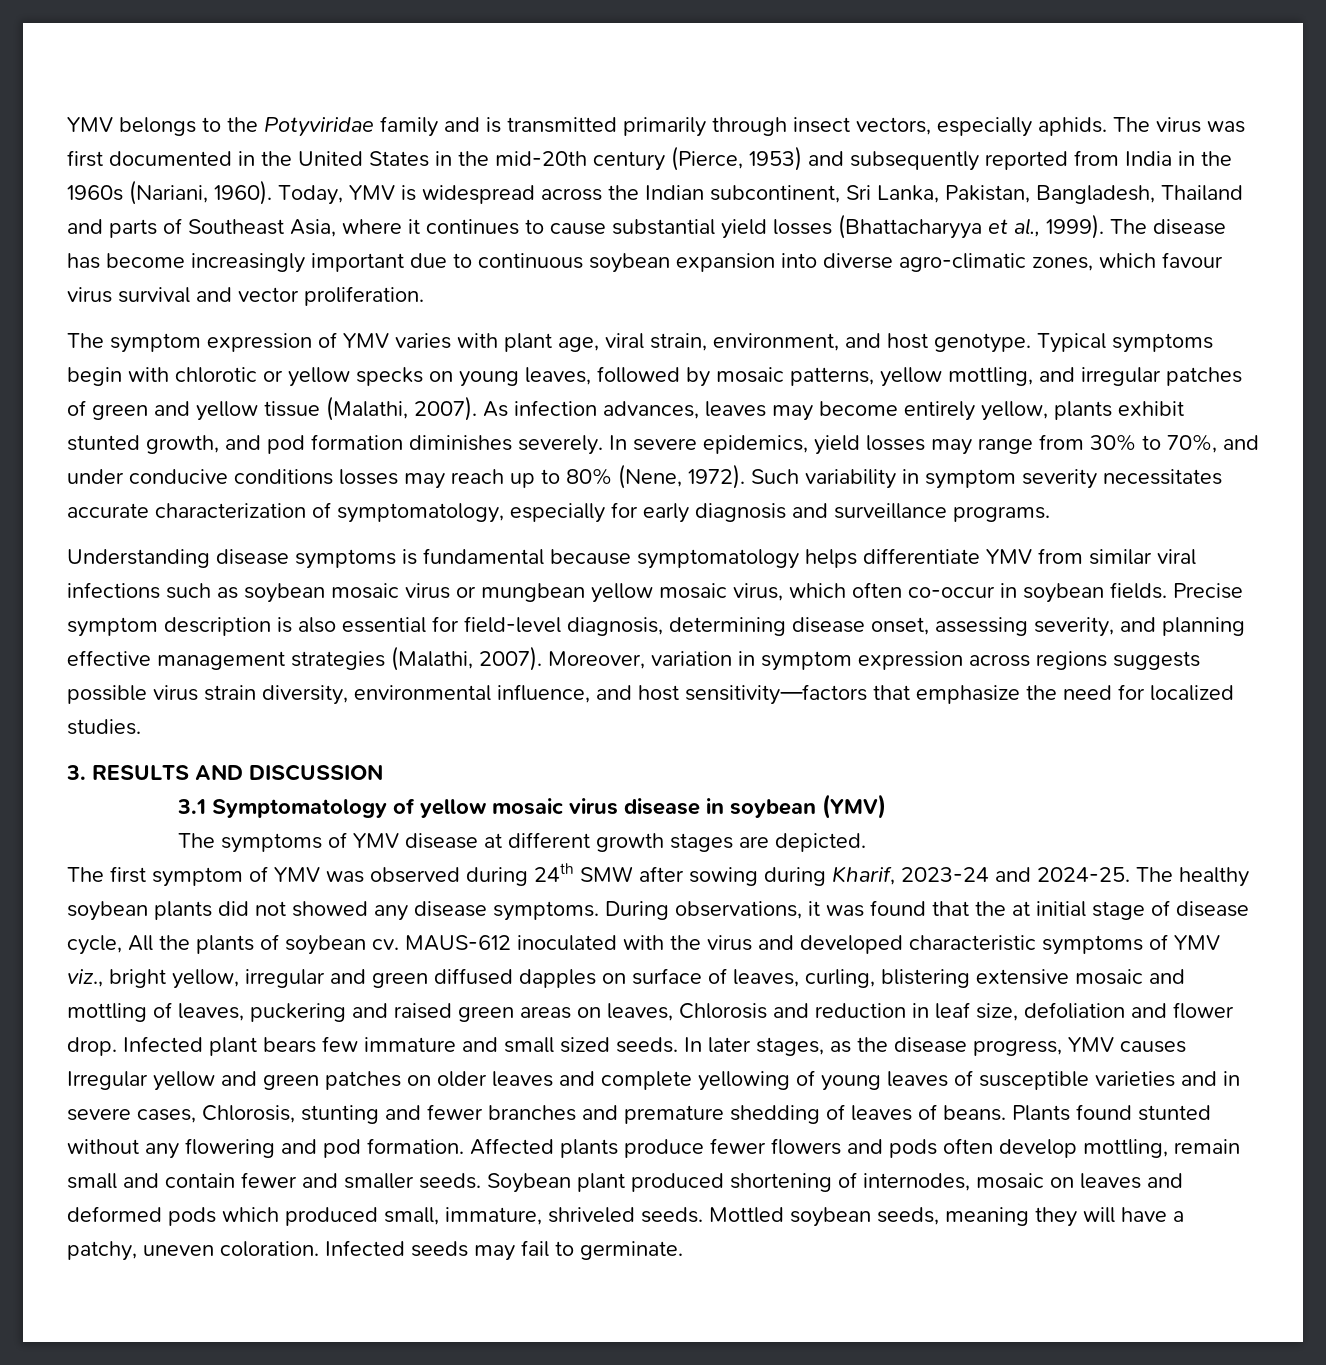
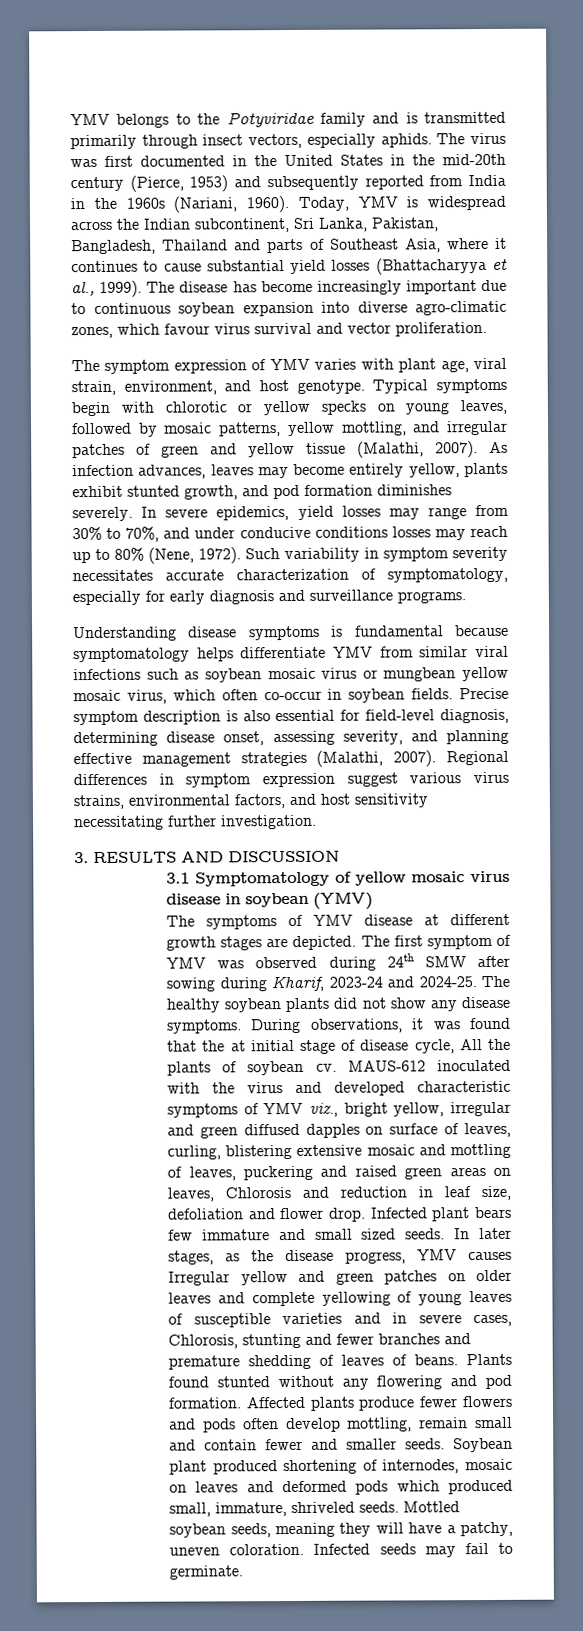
[548,651,732,669] Moreover, variation -> [446,750,510,766] [73,773,147,786] Regional differences
[969,651,1200,670] [67,684,1234,705] [67,719,141,735] across regions suggests possible virus strain diversity, environmental influence, and host sensitivity—factors that emphasize the need for localized studies. -> [346,771,510,787] [73,793,428,810] [74,814,317,831] suggest various virus strains, environmental factors, and host sensitivity necessitating further investigation.
(866, 842) // -> (357, 942) none
[292,901,368,917] showed -> [389,997,426,1009] show

